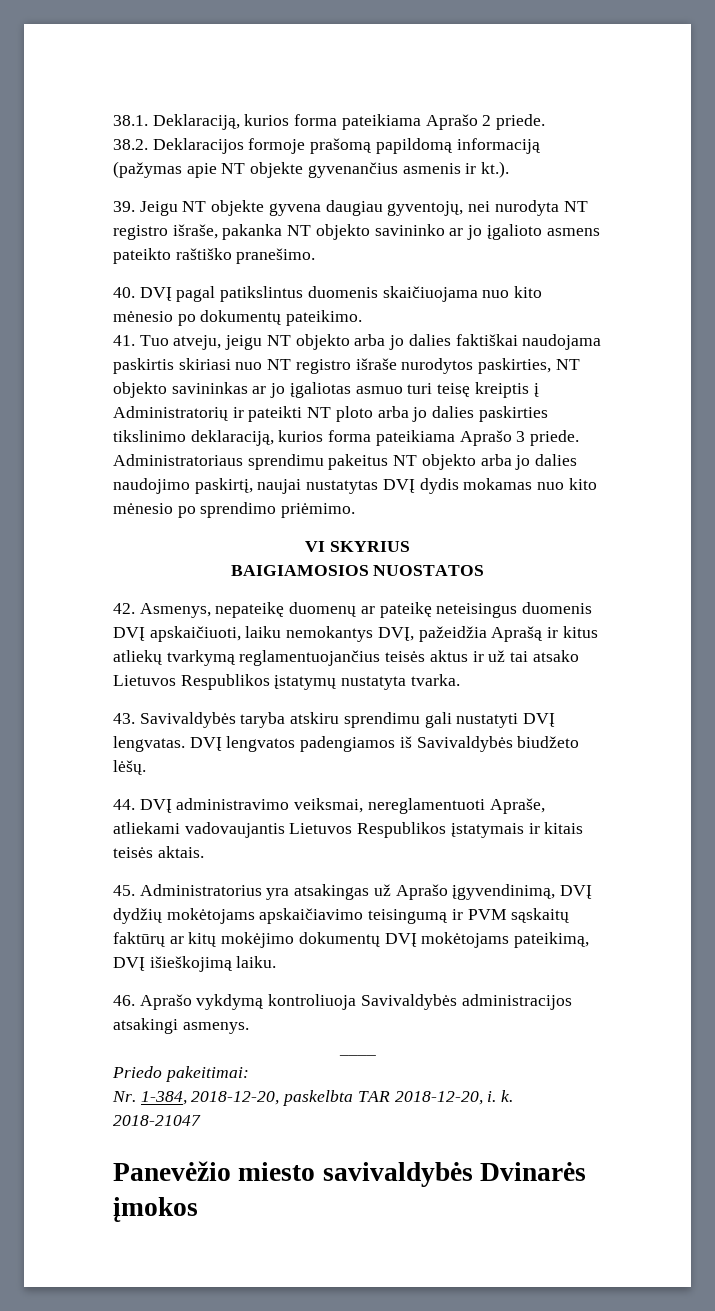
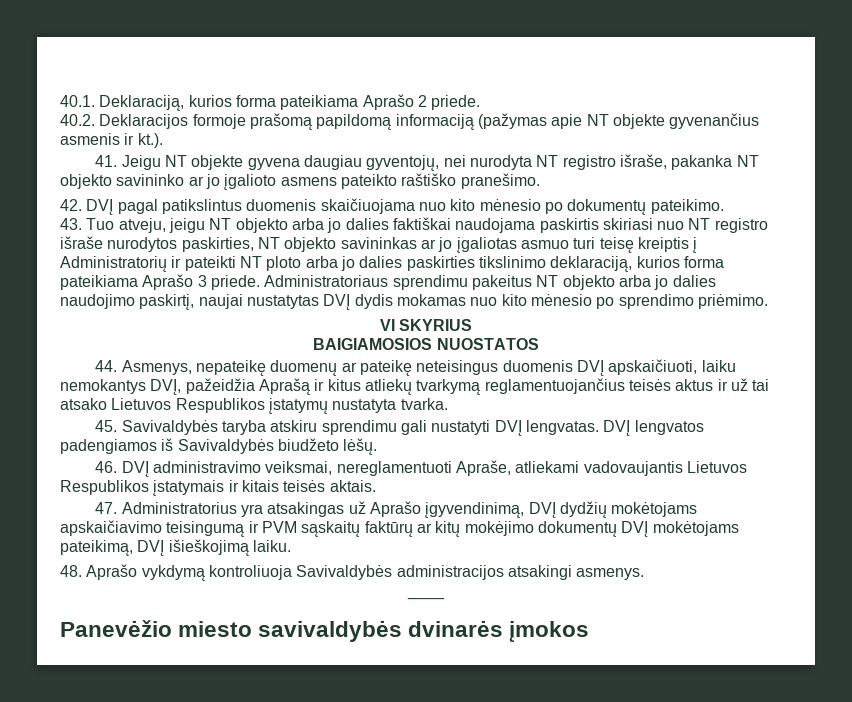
[113,115,148,126] 38.1. -> [60,95,95,107] 40.1.
[113,139,148,150] 38.2. -> [60,114,95,126] 40.2.
[113,201,135,212] 39. -> [95,155,118,167] 41.
[113,287,135,298] 40. -> [60,199,82,211] 42.
[113,335,135,346] 41. -> [60,218,82,230] 43.
[113,603,135,614] 42. -> [95,360,118,372] 44.
[113,713,135,724] 43. -> [95,420,118,432] 45.
[113,799,135,810] 44. -> [95,461,118,473] 46.
[113,885,135,896] 45. -> [95,502,118,514] 47.
[113,995,135,1006] 46. -> [60,565,82,577] 48.
[112,1066,249,1082] [112,1090,514,1106] [113,1115,201,1126] // Priedo pakeitimai: // Nr. 1-384, 2018-12-20, paskelbta TAR 2018-12-20, i. k. 2018-21047 -> (445, 598) none
[480,1162,587,1181] Dvinarės -> [408,620,504,637] dvinarės

